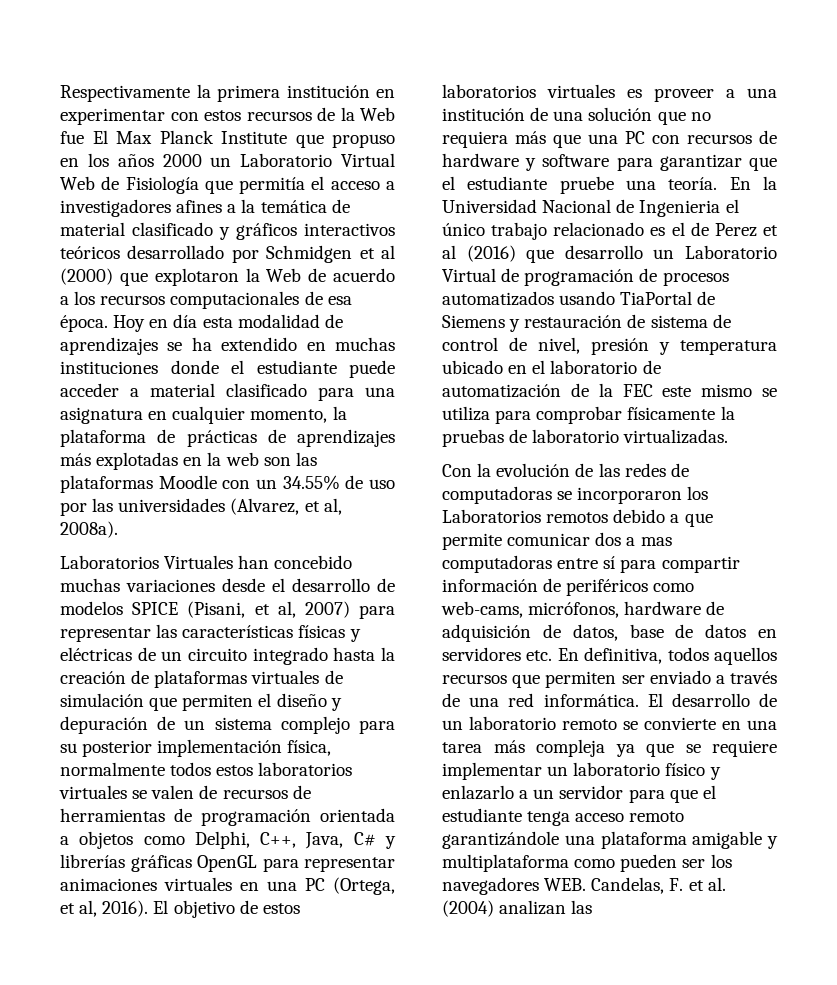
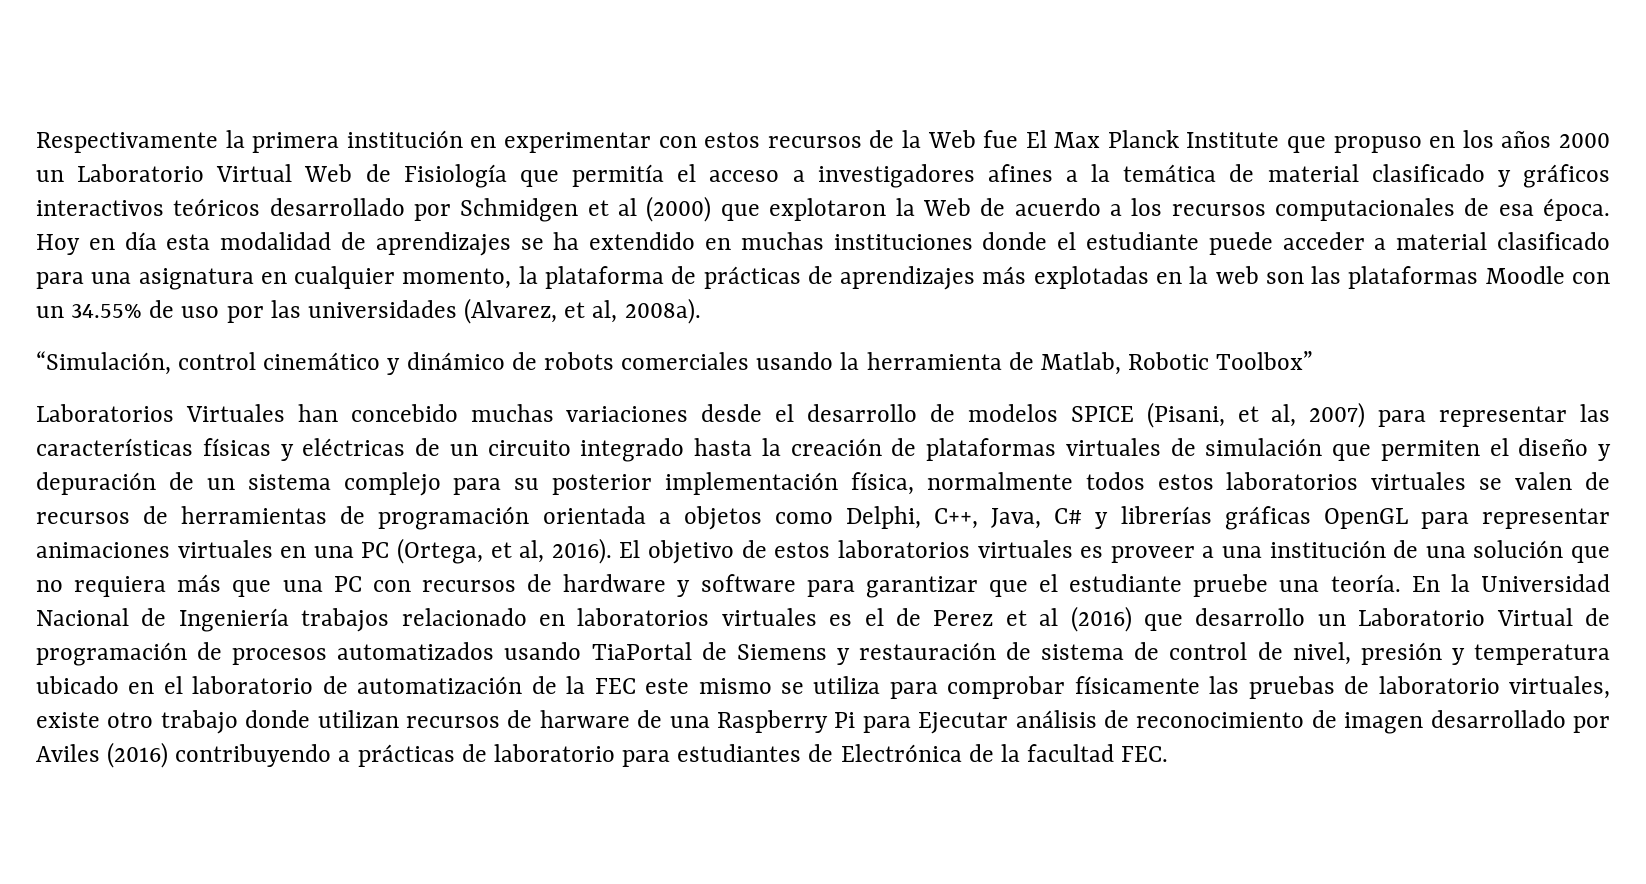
(118, 529) none -> [36,351,1314,375] // “Simulación, control cinemático y dinámico de robots comerciales usando la herramienta de Matlab, Robotic Toolbox”
[639,199,739,217] [442,222,645,240] Ingenieria el único trabajo relacionado -> [178,608,817,632] Ingeniería trabajos relacionado en laboratorios virtuales
[720,406,735,420] la -> [1209,676,1240,694] las
[623,429,729,444] [442,463,689,477] [442,486,709,504] [442,509,713,527] [442,532,672,550] [442,555,740,573] [442,578,695,596] [441,601,725,618] [442,624,777,642] [442,647,777,665] [442,670,778,688] [442,693,777,707] [442,716,777,730] [442,739,777,757] [442,762,721,780] [442,785,716,803] [442,808,685,826] [442,831,778,849] [442,854,732,872] [442,877,726,895] [442,900,593,917] virtualizadas. // Con la evolución de las redes de computadoras se incorporaron los Laboratorios remotos debido a que permite comunicar dos a mas computadoras entre sí para compartir información de periféricos como web-cams, micrófonos, hardware de adquisición de datos, base de datos en servidores etc. En definitiva, todos aquellos recursos que permiten ser enviado a través de una red informática. El desarrollo de un laboratorio remoto se convierte en una tarea más compleja ya que se requiere implementar un laboratorio físico y enlazarlo a un servidor para que el estudiante tenga acceso remoto garantizándole una plataforma amigable y multiplataforma como pueden ser los navegadores WEB. Candelas, F. et al. (2004) analizan las -> [1509,676,1611,699] [36,710,1611,734] [36,742,1169,768] virtuales, existe otro trabajo donde utilizan recursos de harware de una Raspberry Pi para Ejecutar análisis de reconocimiento de imagen desarrollado por Aviles (2016) contribuyendo a prácticas de laboratorio para estudiantes de Electrónica de la facultad FEC.

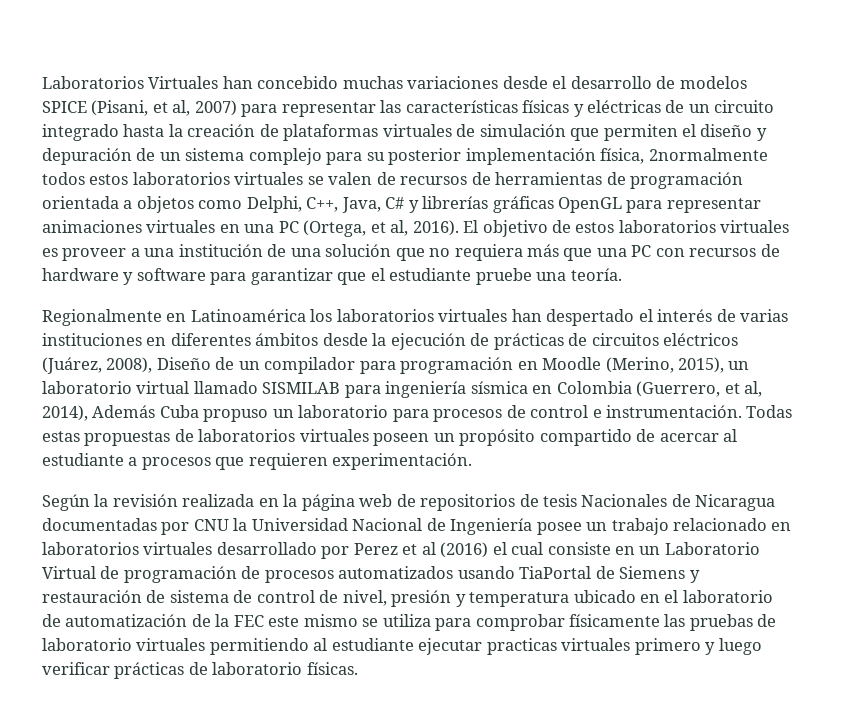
[36,130,1610,153] [36,164,1611,188] [36,196,1610,222] [36,232,1610,256] [36,266,1610,290] [36,298,701,324] [36,351,1314,375] Respectivamente la primera institución en experimentar con estos recursos de la Web fue El Max Planck Institute que propuso en los años 2000 un Laboratorio Virtual Web de Fisiología que permitía el acceso a investigadores afines a la temática de material clasificado y gráficos interactivos teóricos desarrollado por Schmidgen et al (2000) que explotaron la Web de acuerdo a los recursos computacionales de esa época. Hoy en día esta modalidad de aprendizajes se ha extendido en muchas instituciones donde el estudiante puede acceder a material clasificado para una asignatura en cualquier momento, la plataforma de prácticas de aprendizajes más explotadas en la web son las plataformas Moodle con un 34.55% de uso por las universidades (Alvarez, et al, 2008a). // “Simulación, control cinemático y dinámico de robots comerciales usando la herramienta de Matlab, Robotic Toolbox” // -> (42, 82) none
[926,472,1073,490] normalmente -> [648,148,768,161] 2normalmente
[1411,576,1440,592] En -> [42,309,789,326] [42,333,739,350] [42,357,750,374] [42,381,763,398] [42,405,793,422] [42,429,738,446] [42,453,473,470] [42,494,776,511] [42,518,229,535] // Regionalmente en Latinoamérica los laboratorios virtuales han despertado el interés de varias instituciones en diferentes ámbitos desde la ejecución de prácticas de circuitos eléctricos (Juárez, 2008), Diseño de un compilador para programación en Moodle (Merino, 2015), un laboratorio virtual llamado SISMILAB para ingeniería sísmica en Colombia (Guerrero, et al, 2014), Además Cuba propuso un laboratorio para procesos de control e instrumentación. Todas estas propuestas de laboratorios virtuales poseen un propósito compartido de acercar al estudiante a procesos que requieren experimentación. // Según la revisión realizada en la página web de repositorios de tesis Nacionales de Nicaragua documentadas por CNU
[301,608,390,632] trabajos -> [536,518,669,535] posee un trabajo
[829,608,921,626] es el de -> [216,542,350,559] desarrollado por
[1144,608,1306,631] que desarrollo -> [492,542,636,555] el cual consiste en
[1509,676,1611,699] [36,710,1611,734] [36,742,1169,768] virtuales, existe otro trabajo donde utilizan recursos de harware de una Raspberry Pi para Ejecutar análisis de reconocimiento de imagen desarrollado por Aviles (2016) contribuyendo a prácticas de laboratorio para estudiantes de Electrónica de la facultad FEC. -> [136,638,762,655] [42,662,358,679] virtuales permitiendo al estudiante ejecutar practicas virtuales primero y luego verificar prácticas de laboratorio físicas.

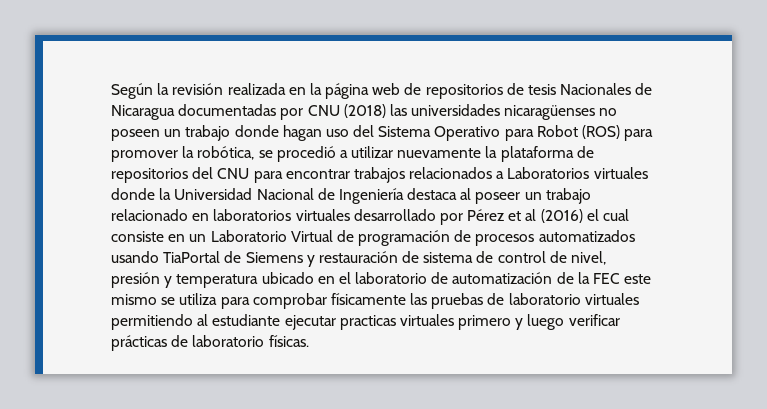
[42,76,747,89] [42,100,775,117] [42,124,767,141] [42,148,768,165] [42,172,744,189] [42,196,761,213] [42,220,790,237] [42,244,780,261] [42,268,622,285] [42,309,789,326] [42,333,739,350] [42,357,750,374] [42,381,763,398] [42,405,793,422] [42,429,738,446] [42,453,473,470] Laboratorios Virtuales han concebido muchas variaciones desde el desarrollo de modelos SPICE (Pisani, et al, 2007) para representar las características físicas y eléctricas de un circuito integrado hasta la creación de plataformas virtuales de simulación que permiten el diseño y depuración de un sistema complejo para su posterior implementación física, 2normalmente todos estos laboratorios virtuales se valen de recursos de herramientas de programación orientada a objetos como Delphi, C++, Java, C# y librerías gráficas OpenGL para representar animaciones virtuales en una PC (Ortega, et al, 2016). El objetivo de estos laboratorios virtuales es proveer a una institución de una solución que no requiera más que una PC con recursos de hardware y software para garantizar que el estudiante pruebe una teoría. // Regionalmente en Latinoamérica los laboratorios virtuales han despertado el interés de varias instituciones en diferentes ámbitos desde la ejecución de prácticas de circuitos eléctricos (Juárez, 2008), Diseño de un compilador para programación en Moodle (Merino, 2015), un laboratorio virtual llamado SISMILAB para ingeniería sísmica en Colombia (Guerrero, et al, 2014), Además Cuba propuso un laboratorio para procesos de control e instrumentación. Todas estas propuestas de laboratorios virtuales poseen un propósito compartido de acercar al estudiante a procesos que requieren experimentación. // -> (111, 91) none
(229, 525) none -> [343,104,618,120] [111,125,654,141] [111,146,594,162] [111,167,648,183] [111,188,155,200] (2018) las universidades nicaragüenses no poseen un trabajo donde hagan uso del Sistema Operativo para Robot (ROS) para promover la robótica, se procedió a utilizar nuevamente la plataforma de repositorios del CNU para encontrar trabajos relacionados a Laboratorios virtuales donde
[536,522,582,535] posee -> [407,188,521,204] destaca al poseer
[353,543,398,555] Perez -> [467,209,505,221] Pérez

